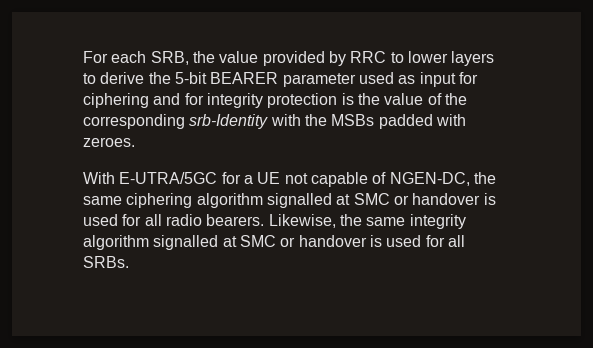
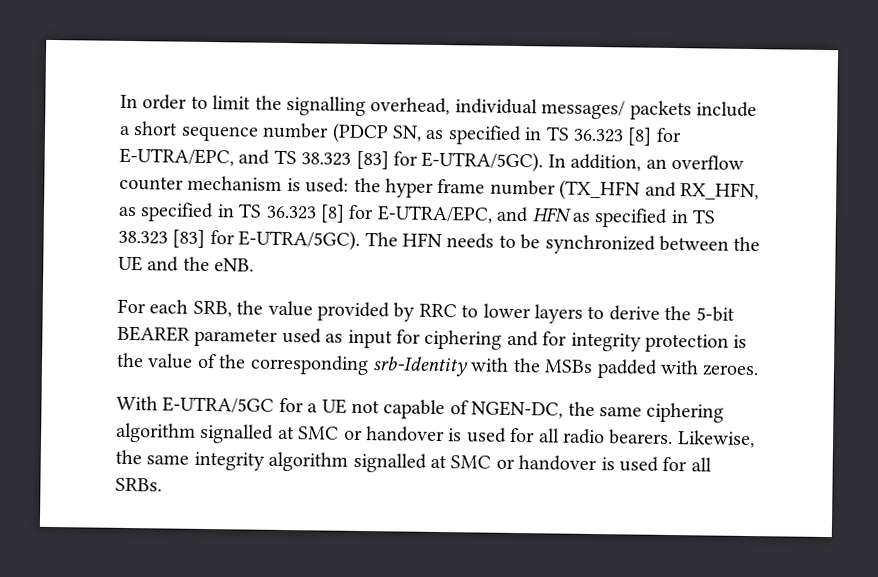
(83, 57) none -> [120,94,757,121] [119,121,682,146] [119,147,744,173] [119,175,759,201] [118,202,717,228] [118,229,761,255] [118,255,255,272] In order to limit the signalling overhead, individual messages/ packets include a short sequence number (PDCP SN, as specified in TS 36.323 [8] for E-UTRA/EPC, and TS 38.323 [83] for E-UTRA/5GC). In addition, an overflow counter mechanism is used: the hyper frame number (TX_HFN and RX_HFN, as specified in TS 36.323 [8] for E-UTRA/EPC, and HFN as specified in TS 38.323 [83] for E-UTRA/5GC). The HFN needs to be synchronized between the UE and the eNB. //

